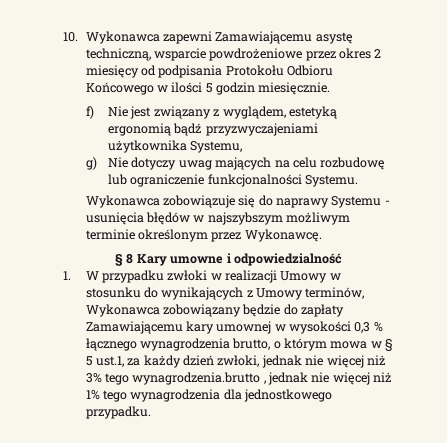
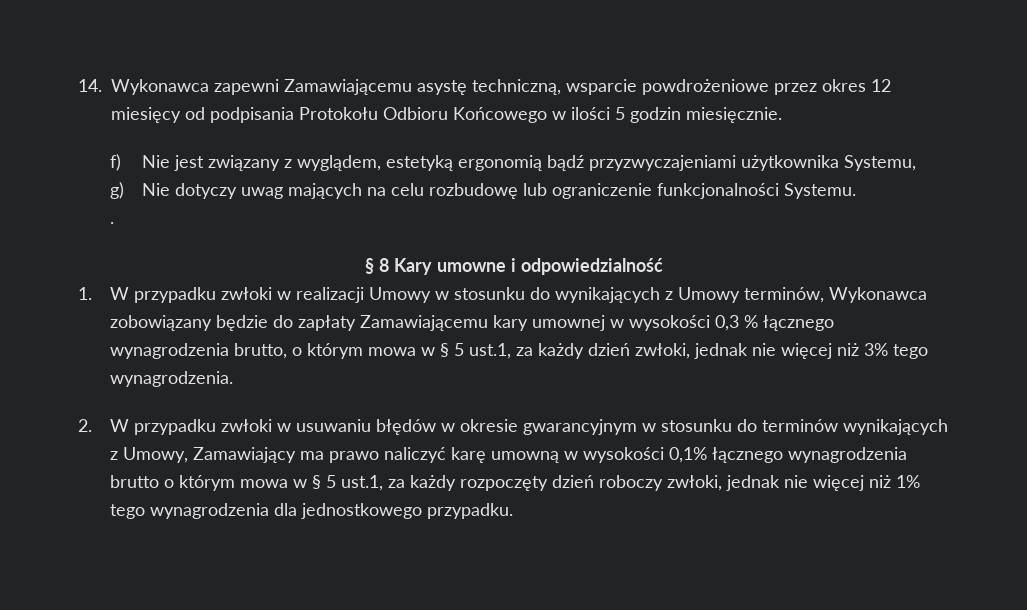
[63,32,78,42] 10. -> [78,79,102,92] 14.
[374,49,382,58] 2 -> [871,79,891,92] 12
[85,195,390,208] [85,212,351,225] [85,229,322,242] Wykonawca zobowiązuje się do naprawy Systemu - usunięcia błędów w najszybszym możliwym terminie określonym przez Wykonawcę. -> [110,222,115,224] .
[132,372,266,385] wynagrodzenia.brutto , -> [110,371,234,387] [78,419,949,435] [110,447,908,463] [110,475,723,491] wynagrodzenia. // 2. W przypadku zwłoki w usuwaniu błędów w okresie gwarancyjnym w stosunku do terminów wynikających z Umowy, Zamawiający ma prawo naliczyć karę umowną w wysokości 0,1% łącznego wynagrodzenia brutto o którym mowa w § 5 ust.1, za każdy rozpoczęty dzień roboczy zwłoki,

